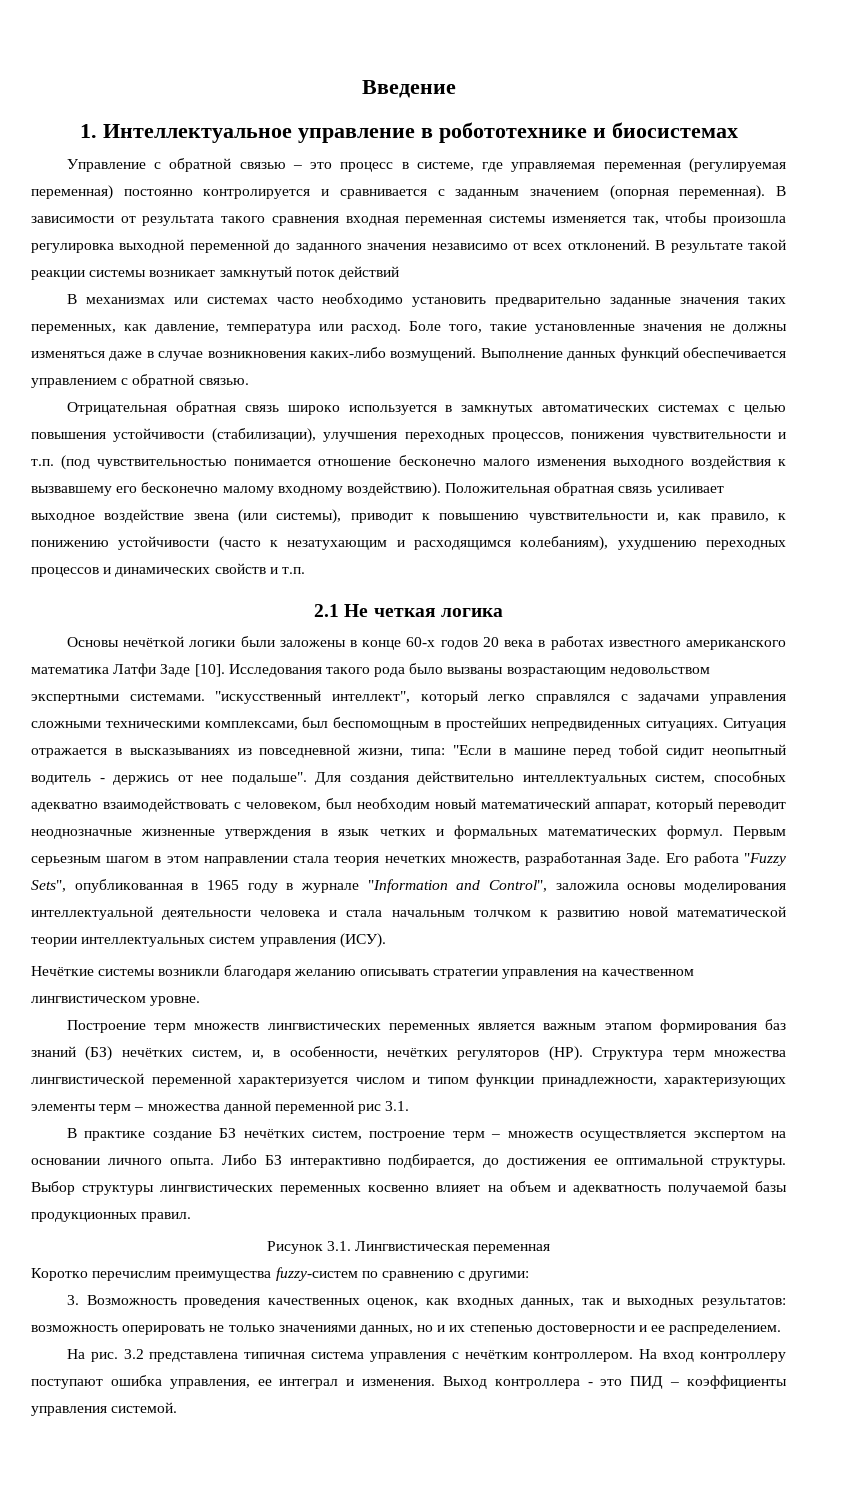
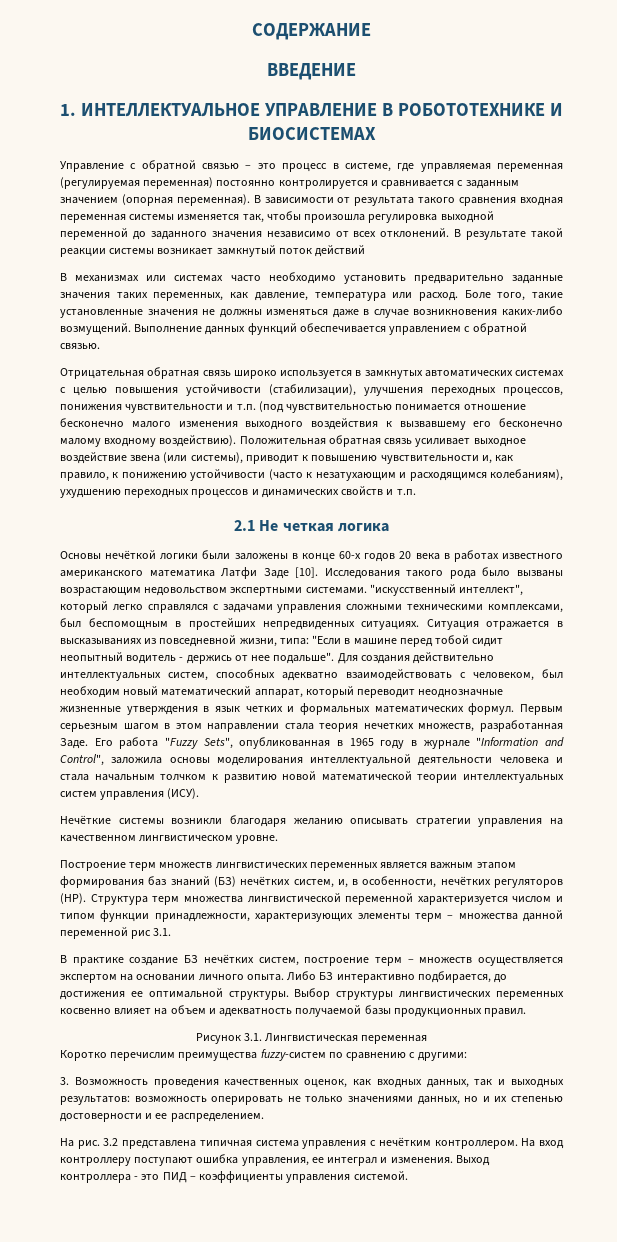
[361,80,456,98] Введение -> [252,23,371,40] [267,63,356,80] СОДЕРЖАНИЕ // ВВЕДЕНИЕ
[102,122,738,143] Интеллектуальное управление в робототехнике и биосистемах -> [81,103,563,117] [248,127,376,140] ИНТЕЛЛЕКТУАЛЬНОЕ УПРАВЛЕНИЕ В РОБОТОТЕХНИКЕ И БИОСИСТЕМАХ

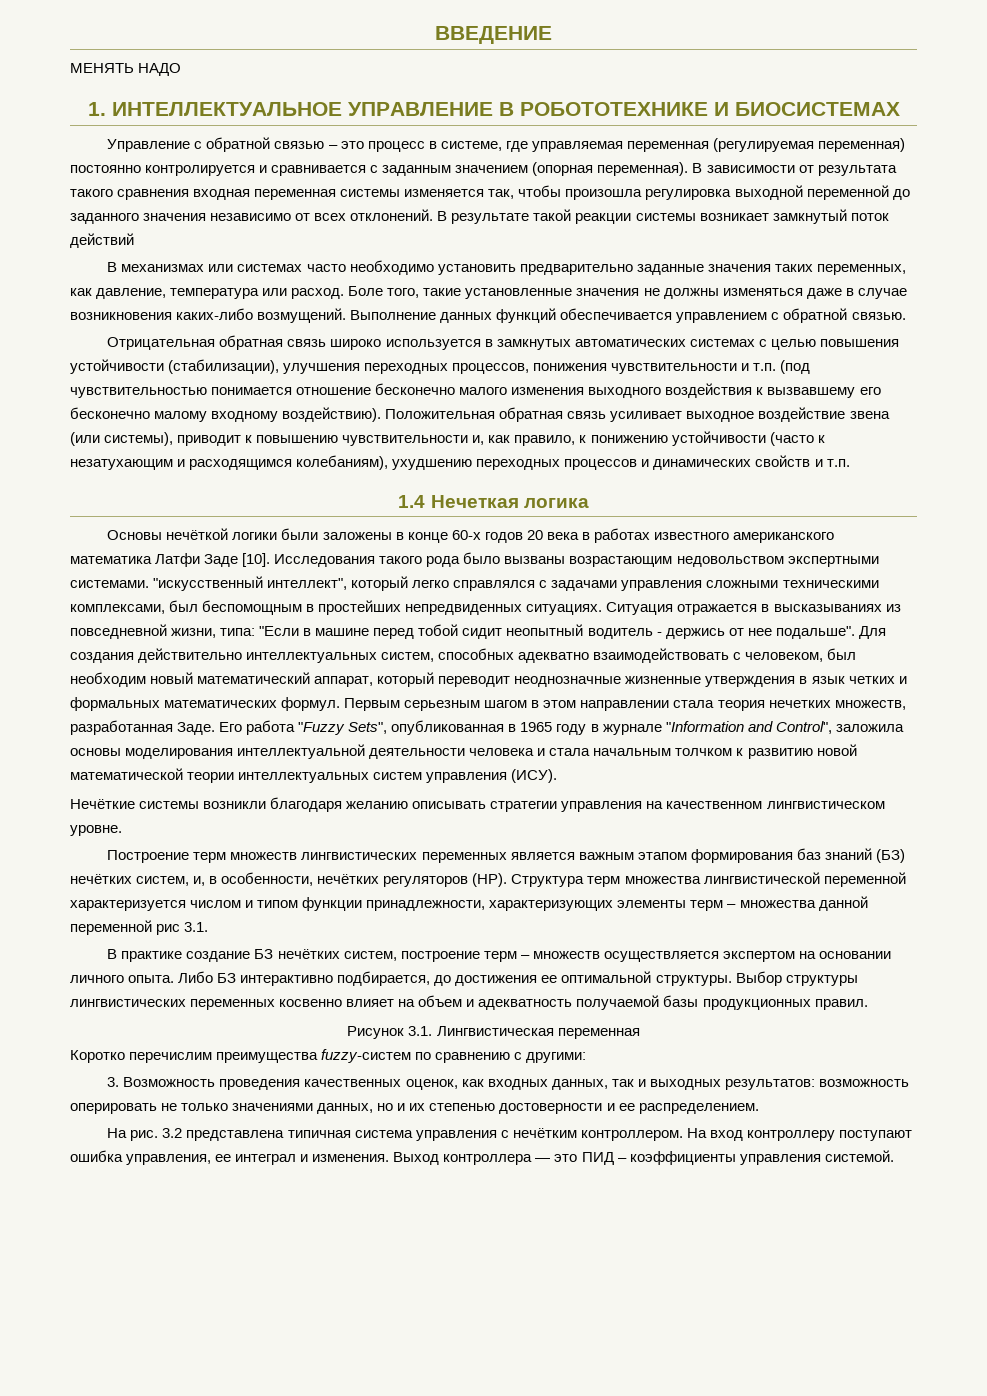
[252,23,371,40] [267,63,356,80] СОДЕРЖАНИЕ // ВВЕДЕНИЕ -> [435,26,552,44] [70,63,182,76] ВВЕДЕНИЕ // МЕНЯТЬ НАДО
[234,520,334,532] 2.1 Не четкая -> [398,495,519,508] 1.4 Нечеткая
[134,1176,139,1180] - -> [535,1158,551,1162] —

